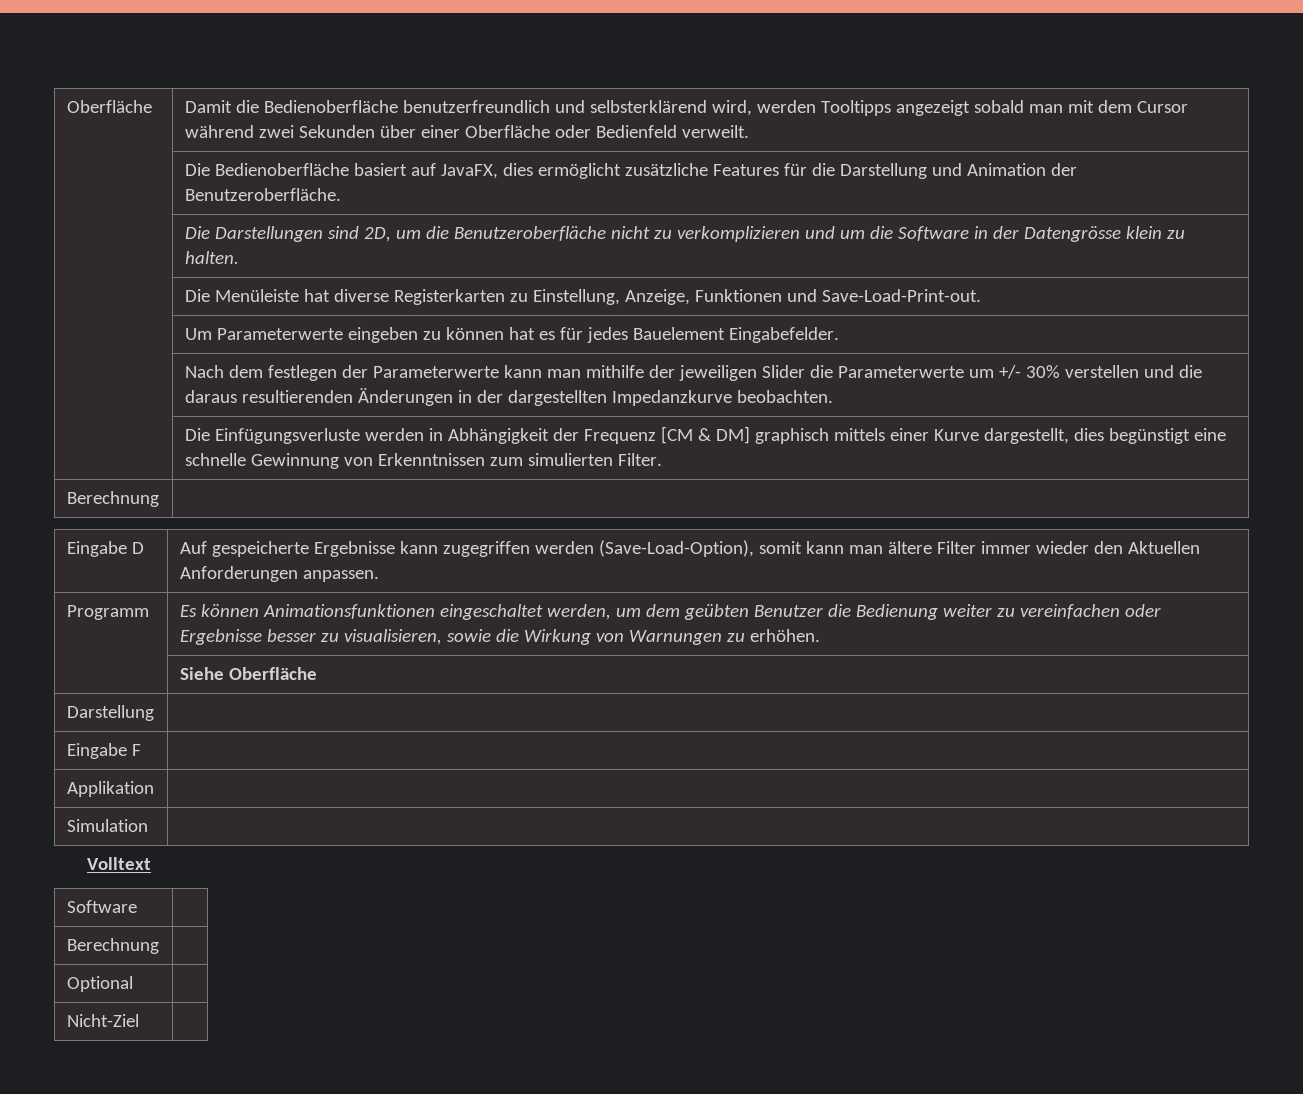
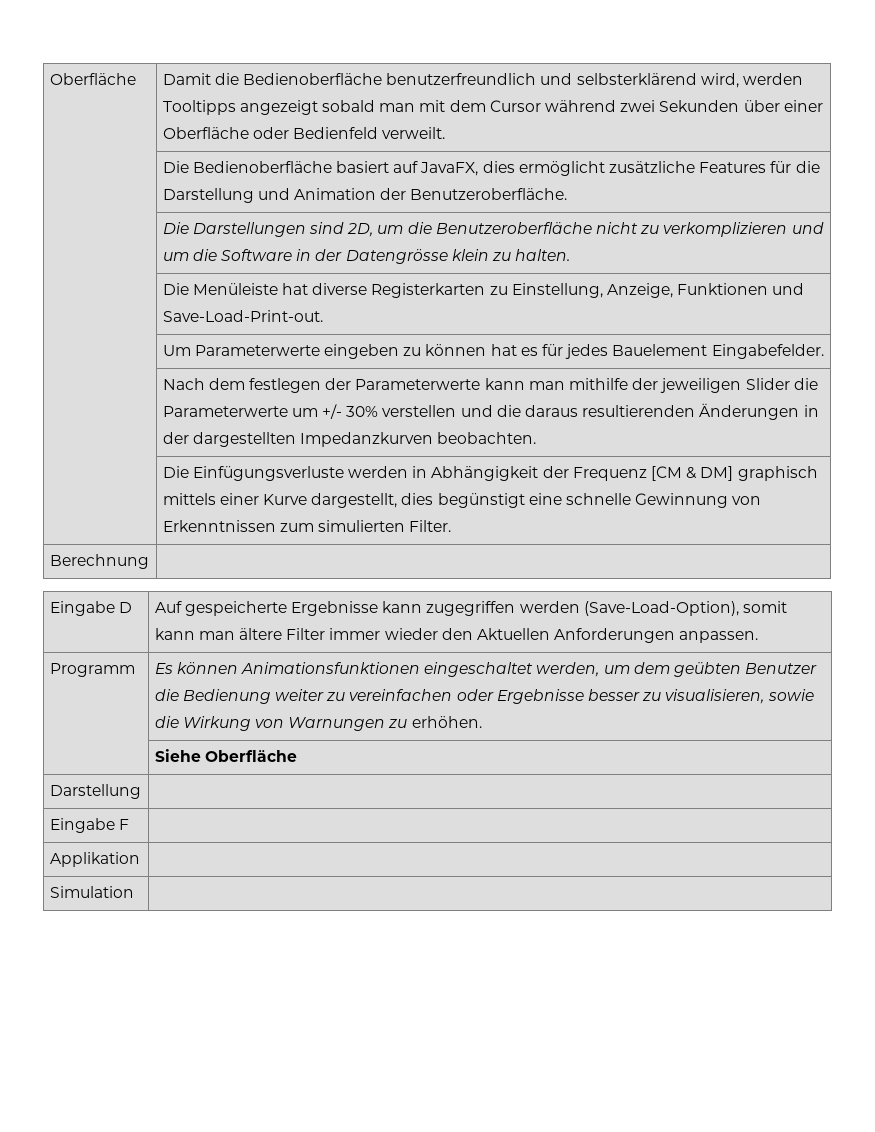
[611,390,732,406] Impedanzkurve -> [300,432,434,447] Impedanzkurven
[86,857,151,870] [66,900,137,913] [66,938,159,954] [66,976,133,992] [66,1014,139,1027] // Volltext // Software | // Berechnung | // Optional | // Nicht-Ziel | -> (134, 892) none

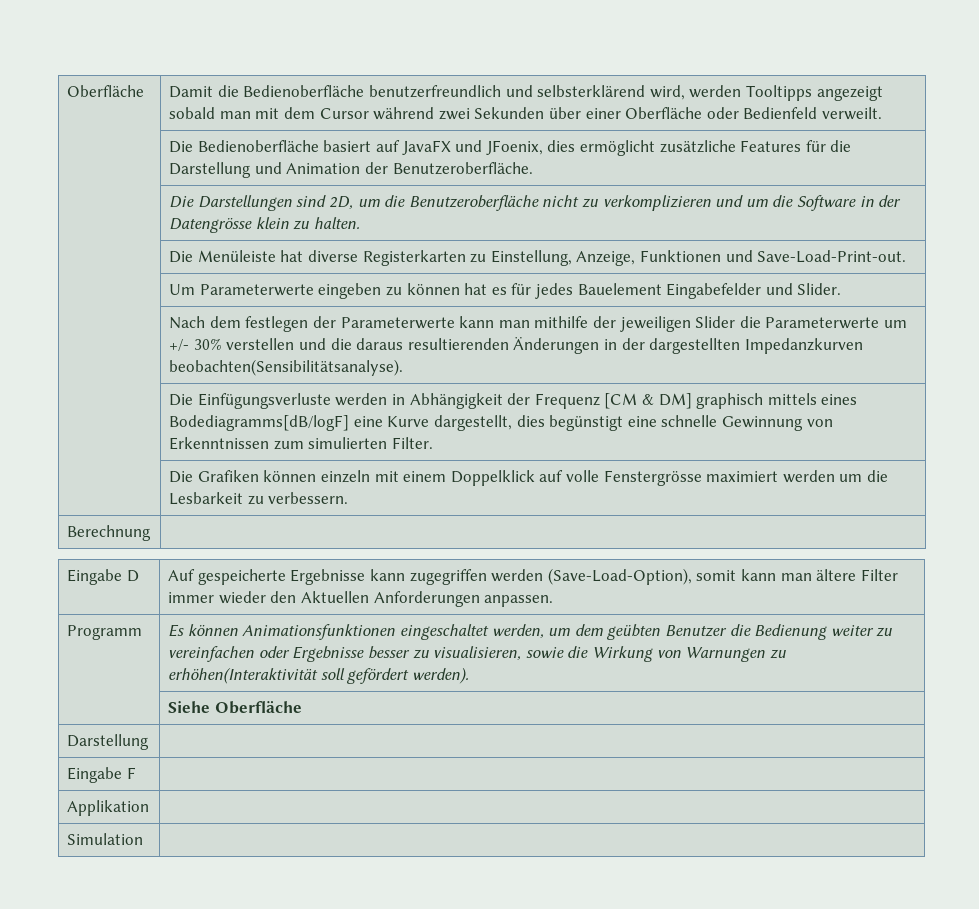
[420,162,479,176] JavaFX, -> [401,140,543,155] JavaFX und JFoenix,
[711,344,824,359] Eingabefelder. -> [666,283,842,299] Eingabefelder und Slider.
[437,432,537,444] beobachten. -> [169,359,404,376] beobachten(Sensibilitätsanalyse).
[219,493,259,505] einer -> [821,394,858,405] [169,415,383,431] eines Bodediagramms[dB/logF] eine
(452, 526) none -> [169,470,888,486] [169,492,349,505] // | Die Grafiken können einzeln mit einem Doppelklick auf volle Fenstergrösse maximiert werden um die Lesbarkeit zu verbessern.
[411,716,482,728] erhöhen. -> [168,667,470,684] erhöhen(Interaktivität soll gefördert werden).

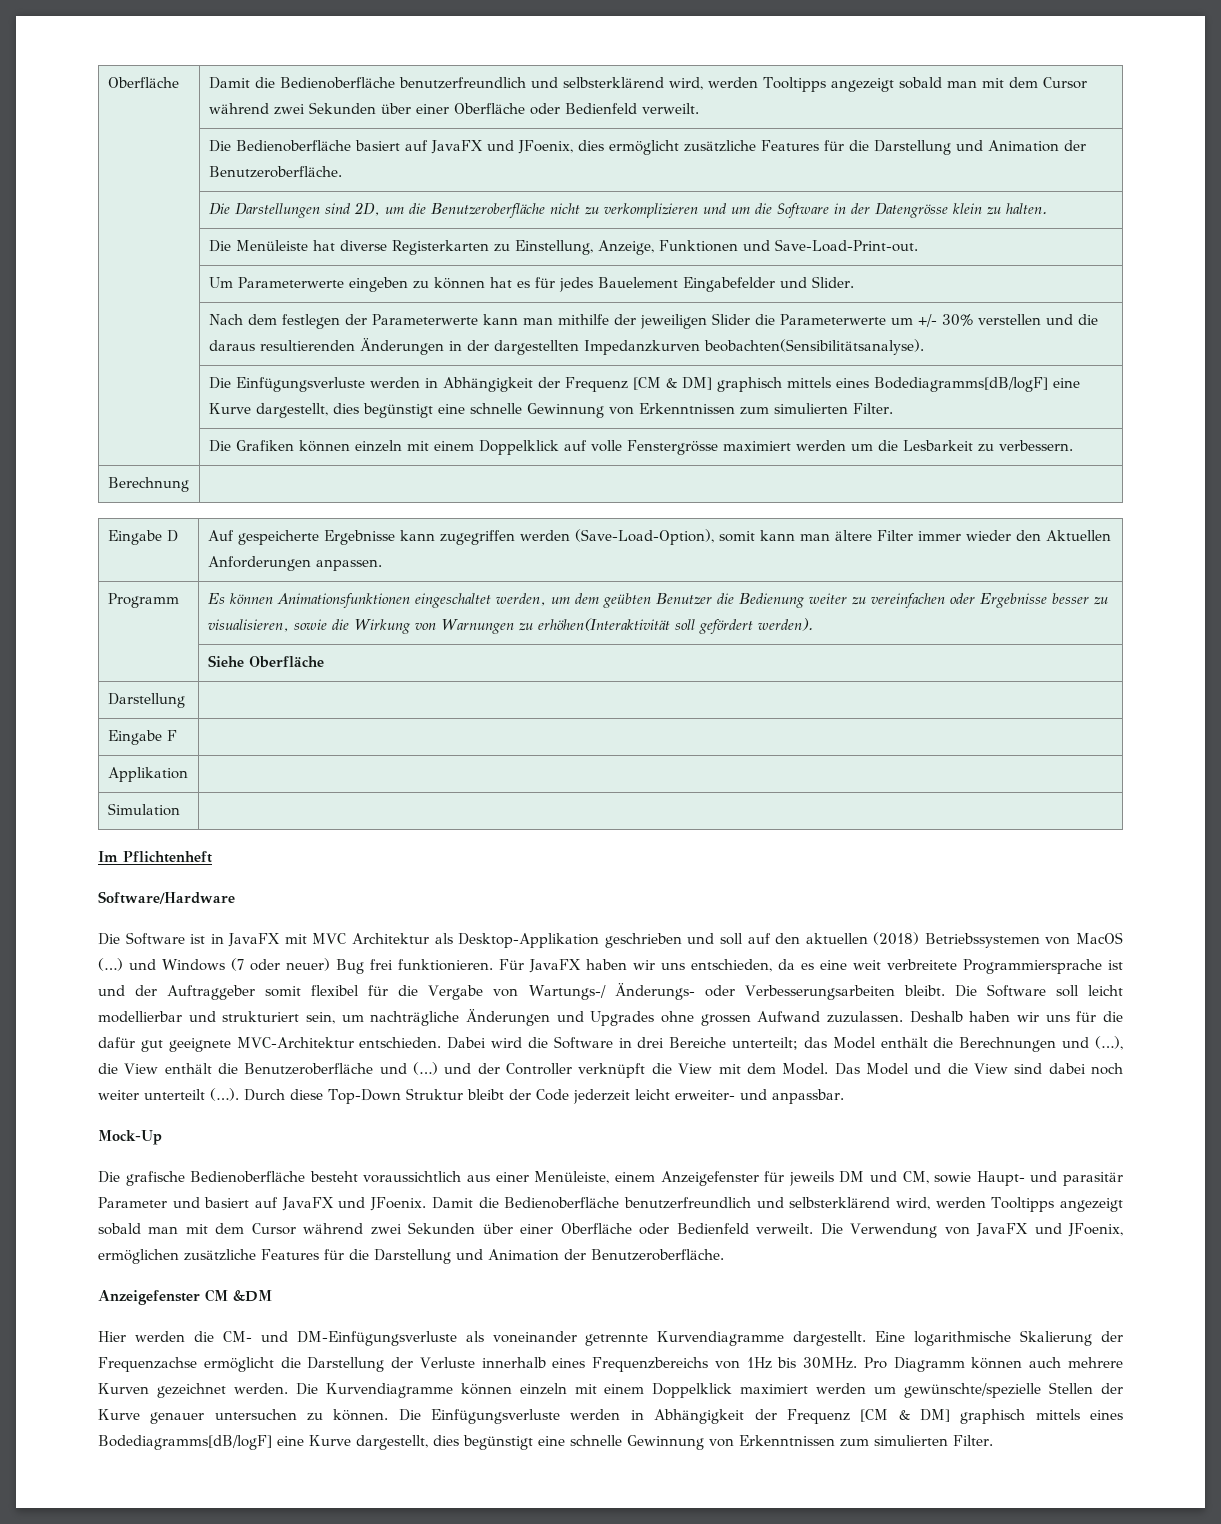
(144, 839) none -> [98,851,212,863] [98,891,235,904] [98,932,1123,948] [98,958,1123,974] [98,983,1123,1000] [98,1009,1123,1026] [98,1036,1124,1052] [98,1062,1123,1078] [98,1088,844,1104] [98,1130,162,1145] [98,1171,1123,1186] [98,1197,1123,1212] [98,1222,1123,1238] [98,1249,724,1264] [98,1289,272,1305] [98,1330,1123,1346] [98,1357,1123,1372] [98,1382,1123,1398] [98,1409,1124,1424] [98,1435,993,1450] // Im Pflichtenheft // Software/Hardware // Die Software ist in JavaFX mit MVC Architektur als Desktop-Applikation geschrieben und soll auf den aktuellen (2018) Betriebssystemen von MacOS (…) und Windows (7 oder neuer) Bug frei funktionieren. Für JavaFX haben wir uns entschieden, da es eine weit verbreitete Programmiersprache ist und der Auftraggeber somit flexibel für die Vergabe von Wartungs-/ Änderungs- oder Verbesserungsarbeiten bleibt. Die Software soll leicht modellierbar und strukturiert sein, um nachträgliche Änderungen und Upgrades ohne grossen Aufwand zuzulassen. Deshalb haben wir uns für die dafür gut geeignete MVC-Architektur entschieden. Dabei wird die Software in drei Bereiche unterteilt; das Model enthält die Berechnungen und (…), die View enthält die Benutzeroberfläche und (…) und der Controller verknüpft die View mit dem Model. Das Model und die View sind dabei noch weiter unterteilt (…). Durch diese Top-Down Struktur bleibt der Code jederzeit leicht erweiter- und anpassbar. // Mock-Up // Die grafische Bedienoberfläche besteht voraussichtlich aus einer Menüleiste, einem Anzeigefenster für jeweils DM und CM, sowie Haupt- und parasitär Parameter und basiert auf JavaFX und JFoenix. Damit die Bedienoberfläche benutzerfreundlich und selbsterklärend wird, werden Tooltipps angezeigt sobald man mit dem Cursor während zwei Sekunden über einer Oberfläche oder Bedienfeld verweilt. Die Verwendung von JavaFX und JFoenix, ermöglichen zusätzliche Features für die Darstellung und Animation der Benutzeroberfläche. // Anzeigefenster CM &DM // Hier werden die CM- und DM-Einfügungsverluste als voneinander getrennte Kurvendiagramme dargestellt. Eine logarithmische Skalierung der Frequenzachse ermöglicht die Darstellung der Verluste innerhalb eines Frequenzbereichs von 1Hz bis 30MHz. Pro Diagramm können auch mehrere Kurven gezeichnet werden. Die Kurvendiagramme können einzeln mit einem Doppelklick maximiert werden um gewünschte/spezielle Stellen der Kurve genauer untersuchen zu können. Die Einfügungsverluste werden in Abhängigkeit der Frequenz [CM & DM] graphisch mittels eines Bodediagramms[dB/logF] eine Kurve dargestellt, dies begünstigt eine schnelle Gewinnung von Erkenntnissen zum simulierten Filter.

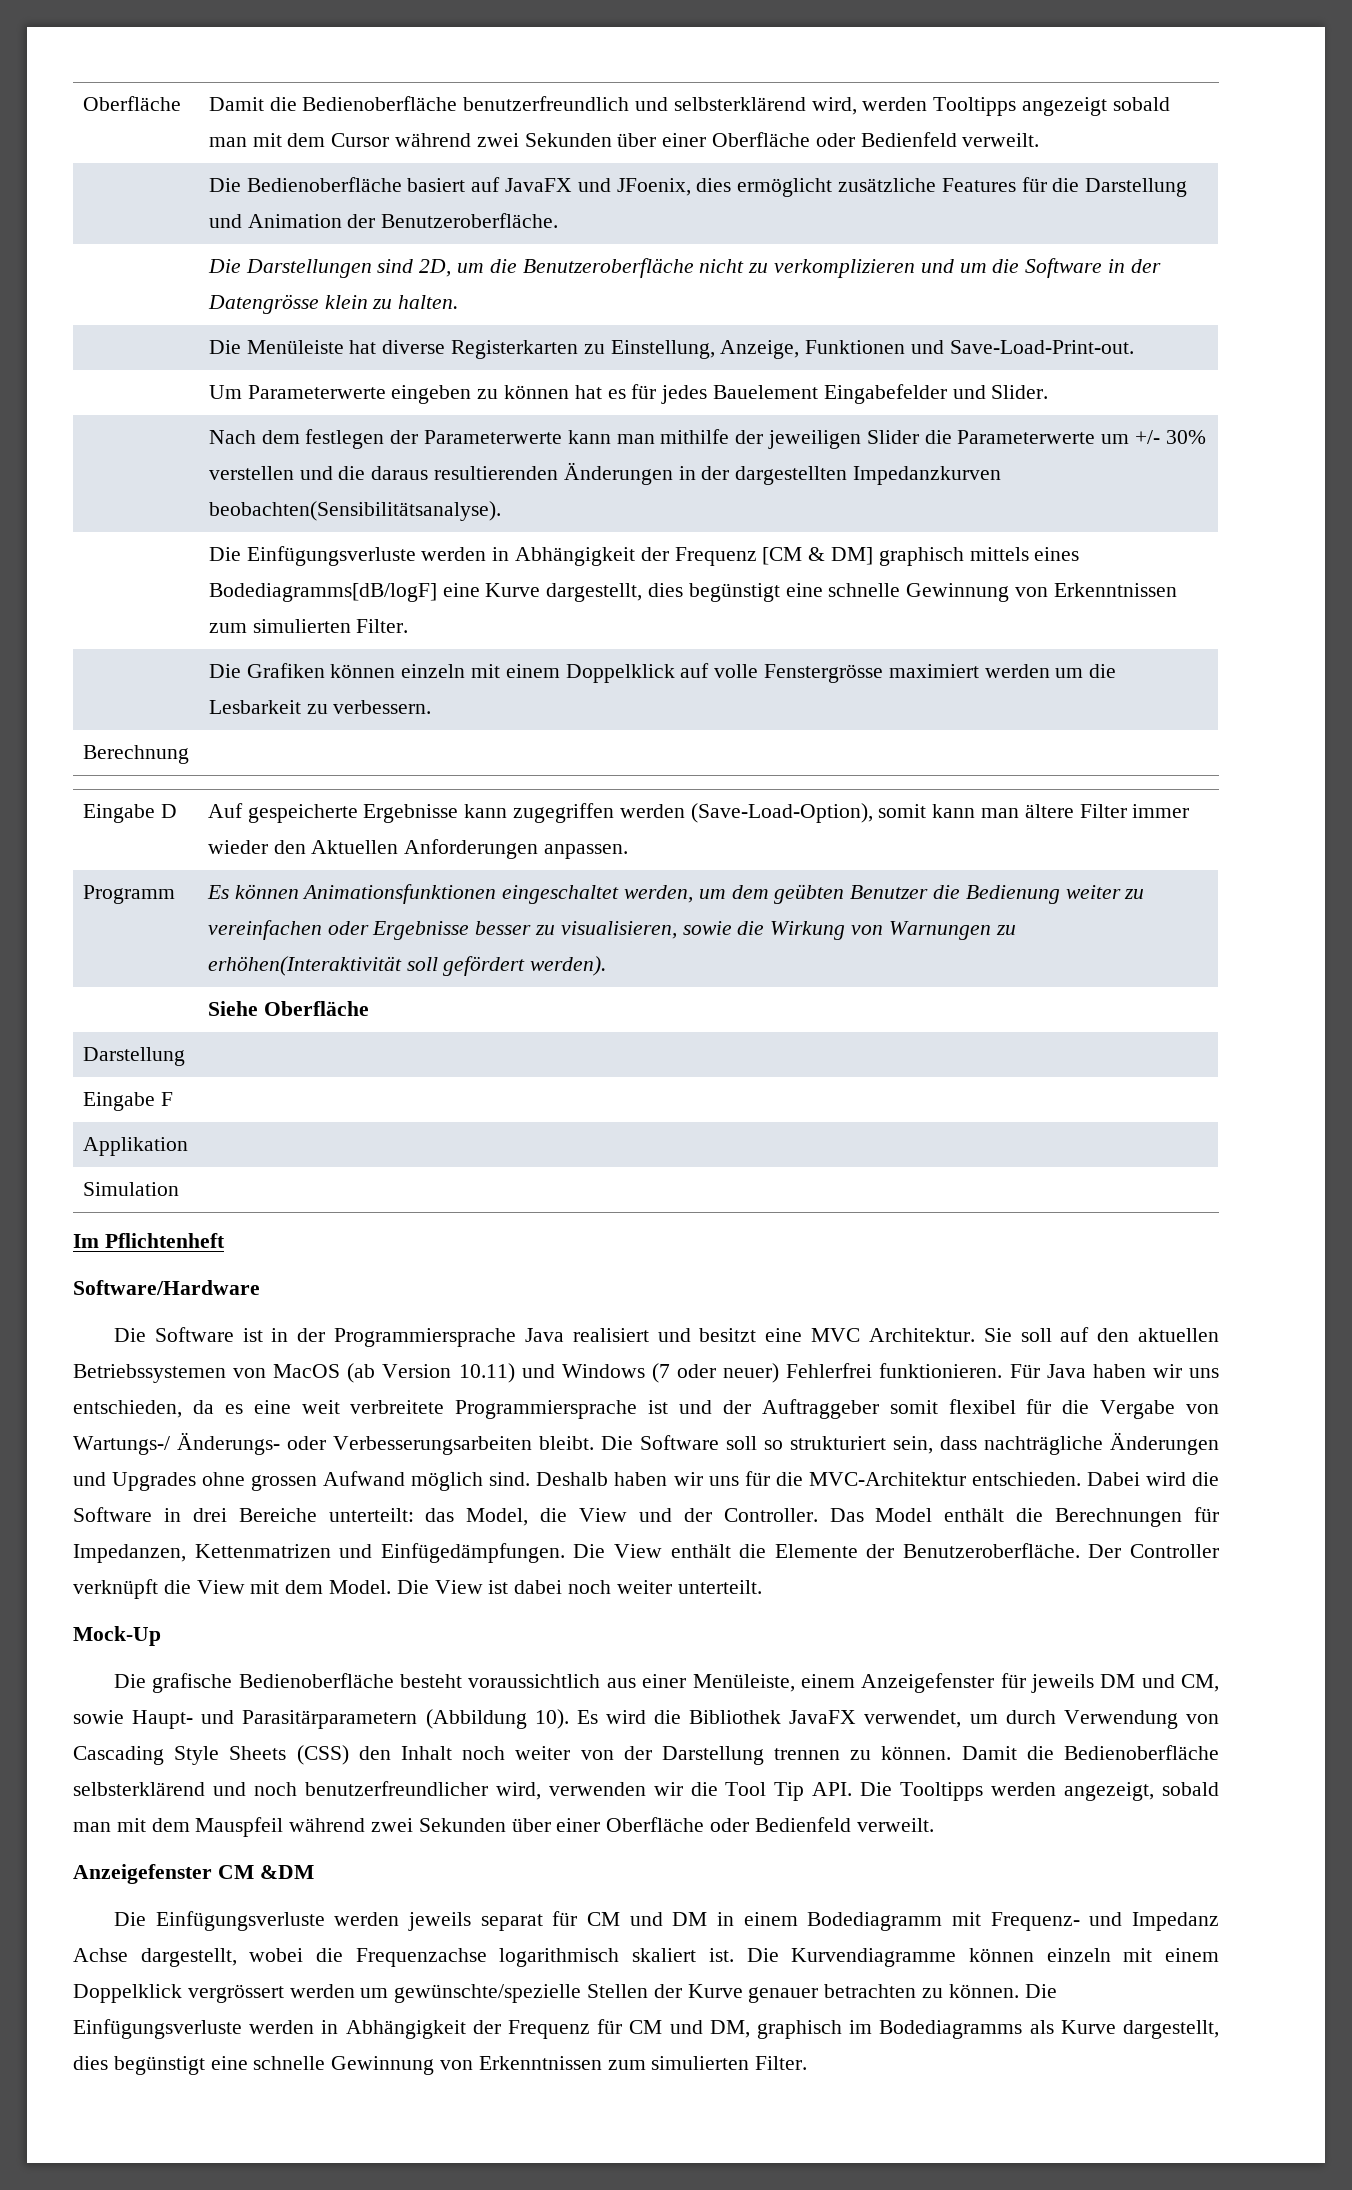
[228,933,715,948] JavaFX mit MVC Architektur als Desktop-Applikation geschrieben und -> [297,1328,1012,1347] der Programmiersprache Java realisiert und besitzt eine MVC Architektur. Sie
[873,932,920,945] (2018) -> (1219, 1335) none
[98,958,123,971] (…) -> [347,1363,515,1383] (ab Version 10.11)
[336,959,393,974] Bug frei -> [786,1363,873,1378] Fehlerfrei
[529,959,581,973] JavaFX -> [1046,1364,1086,1378] Java
[1088,985,1123,996] [98,1011,216,1023] leicht modellierbar und -> [764,1440,783,1450] so
[341,1015,364,1022] um -> [940,1436,977,1450] dass
[826,1011,903,1023] zuzulassen. -> [411,1472,531,1491] möglich sind.
[98,1037,231,1052] dafür gut geeignete -> (803, 1479) none
[732,1036,1124,1052] [98,1062,500,1075] unterteilt; das Model enthält die Berechnungen und (…), die View enthält die Benutzeroberfläche und (…) und der -> [328,1507,1219,1527] [73,1543,1122,1563] unterteilt: das Model, die View und der Controller. Das Model enthält die Berechnungen für Impedanzen, Kettenmatrizen und Einfügedämpfungen. Die View enthält die Elemente der Benutzeroberfläche. Der
[834,1063,1123,1075] [98,1088,844,1104] Das Model und die View sind dabei noch weiter unterteilt (…). Durch diese Top-Down Struktur bleibt der Code jederzeit leicht erweiter- und anpassbar. -> [396,1580,762,1594] Die View ist dabei noch weiter unterteilt.
[1062,1172,1123,1186] [98,1197,1123,1212] [98,1222,1123,1238] [98,1249,724,1264] [98,1289,272,1305] [98,1330,1123,1346] [98,1357,1123,1372] [98,1383,288,1398] parasitär Parameter und basiert auf JavaFX und JFoenix. Damit die Bedienoberfläche benutzerfreundlich und selbsterklärend wird, werden Tooltipps angezeigt sobald man mit dem Cursor während zwei Sekunden über einer Oberfläche oder Bedienfeld verweilt. Die Verwendung von JavaFX und JFoenix, ermöglichen zusätzliche Features für die Darstellung und Animation der Benutzeroberfläche. // Anzeigefenster CM &DM // Hier werden die CM- und DM-Einfügungsverluste als voneinander getrennte Kurvendiagramme dargestellt. Eine logarithmische Skalierung der Frequenzachse ermöglicht die Darstellung der Verluste innerhalb eines Frequenzbereichs von 1Hz bis 30MHz. Pro Diagramm können auch mehrere Kurven gezeichnet werden. -> [242,1709,1219,1729] [73,1745,1219,1765] [73,1781,1219,1801] [73,1817,934,1837] [73,1864,314,1884] [113,1911,1219,1931] [73,1948,734,1967] Parasitärparametern (Abbildung 10). Es wird die Bibliothek JavaFX verwendet, um durch Verwendung von Cascading Style Sheets (CSS) den Inhalt noch weiter von der Darstellung trennen zu können. Damit die Bedienoberfläche selbsterklärend und noch benutzerfreundlicher wird, verwenden wir die Tool Tip API. Die Tooltipps werden angezeigt, sobald man mit dem Mauspfeil während zwei Sekunden über einer Oberfläche oder Bedienfeld verweilt. // Anzeigefenster CM &DM // Die Einfügungsverluste werden jeweils separat für CM und DM in einem Bodediagramm mit Frequenz- und Impedanz Achse dargestellt, wobei die Frequenzachse logarithmisch skaliert ist.
[740,1384,809,1394] maximiert -> [187,1984,284,2003] vergrössert
[214,1409,297,1420] untersuchen -> [824,1984,917,1998] betrachten
[860,1409,1124,1424] [98,1435,304,1450] [CM & DM] graphisch mittels eines Bodediagramms[dB/logF] eine -> [597,2019,1054,2039] für CM und DM, graphisch im Bodediagramms als

